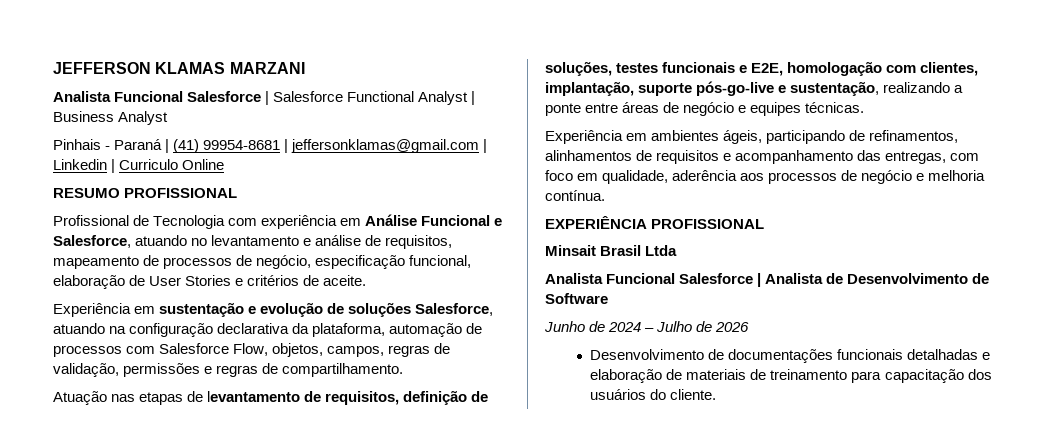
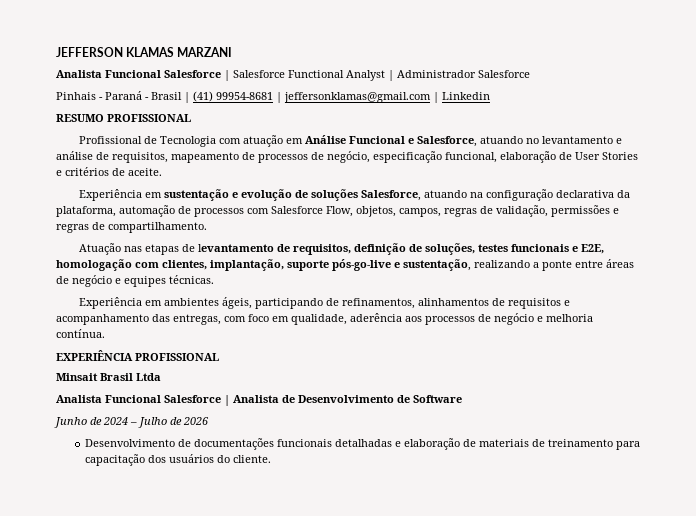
[53,111,169,125] Business Analyst -> [397,70,530,78] Administrador Salesforce
(163, 144) none -> [145,92,182,100] - Brasil
[111,159,225,173] | Curriculo Online -> (490, 96) none
[261,215,338,229] experiência -> [243,135,284,147] atuação

